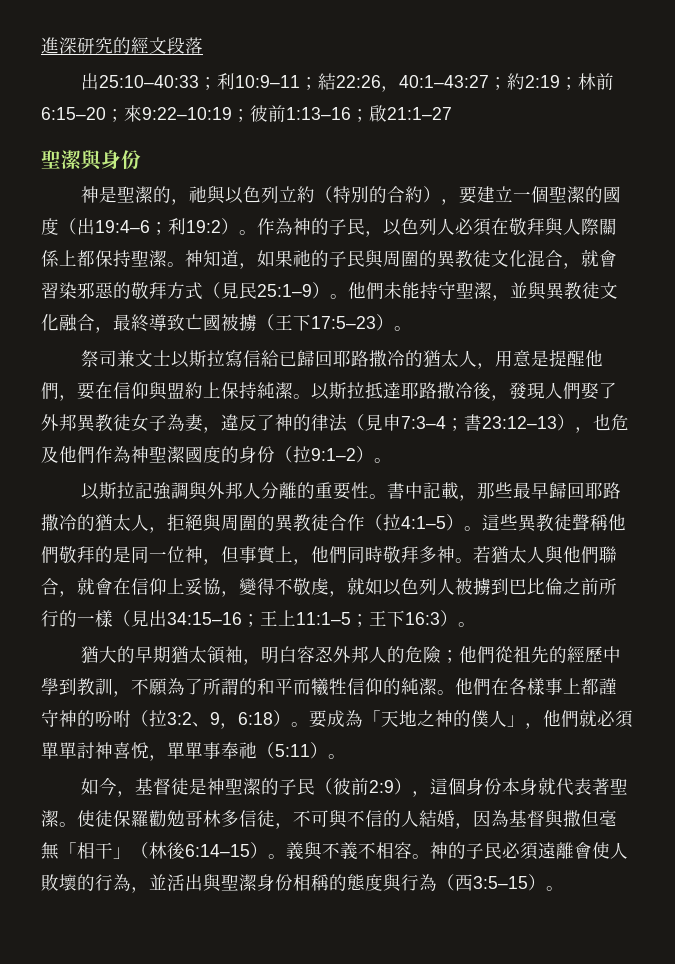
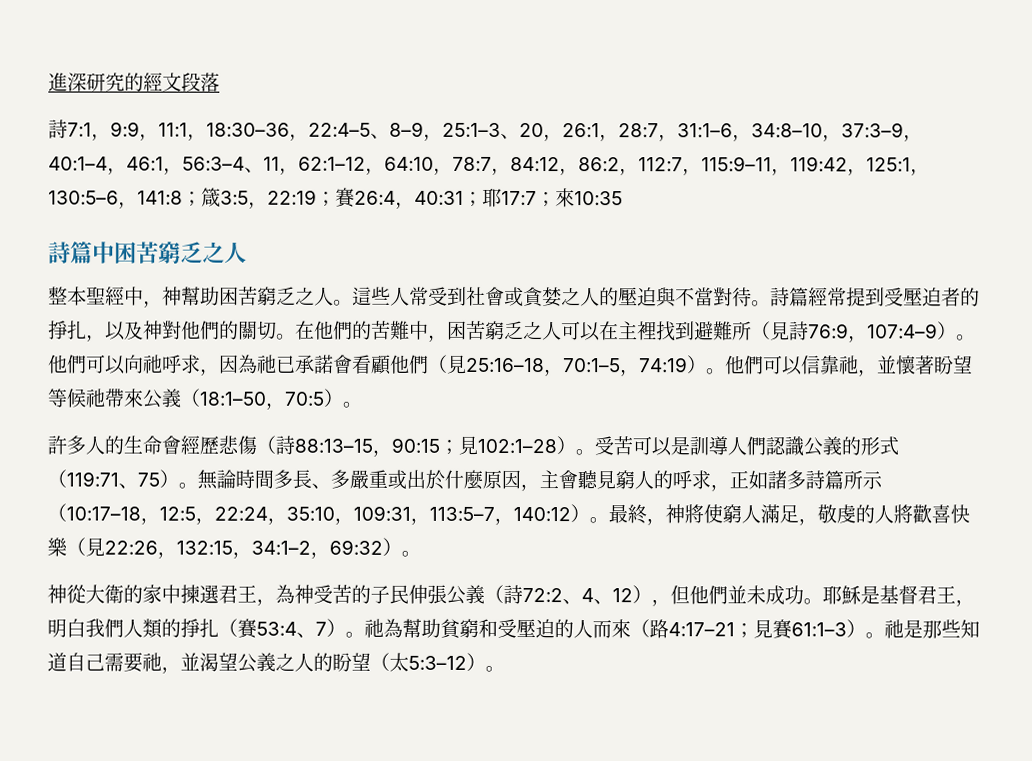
[80,73,614,92] [41,105,452,122] [41,150,141,171] [80,185,621,205] [41,217,617,237] [41,249,617,269] [41,281,618,301] [41,314,412,333] [80,349,603,369] [41,381,617,401] [41,414,629,433] [41,446,392,463] [80,481,621,501] [41,513,626,533] [41,545,617,565] [41,577,617,597] [41,610,476,627] [80,646,621,665] [41,678,617,697] [41,709,633,729] [41,742,346,761] [80,777,628,797] [41,809,617,829] [41,841,628,860] [41,873,528,893] 出25:10–40:33；利10:9–11；結22:26，40:1–43:27；約2:19；林前6:15–20；來9:22–10:19；彼前1:13–16；啟21:1–27 // 聖潔與身份 // 神是聖潔的，祂與以色列立約（特別的合約），要建立一個聖潔的國度（出19:4–6；利19:2）。作為神的子民，以色列人必須在敬拜與人際關係上都保持聖潔。神知道，如果祂的子民與周圍的異教徒文化混合，就會習染邪惡的敬拜方式（見民25:1–9）。他們未能持守聖潔，並與異教徒文化融合，最終導致亡國被擄（王下17:5–23）。 // 祭司兼文士以斯拉寫信給已歸回耶路撒冷的猶太人，用意是提醒他們，要在信仰與盟約上保持純潔。以斯拉抵達耶路撒冷後，發現人們娶了外邦異教徒女子為妻，違反了神的律法（見申7:3–4；書23:12–13），也危及他們作為神聖潔國度的身份（拉9:1–2）。 // 以斯拉記強調與外邦人分離的重要性。書中記載，那些最早歸回耶路撒冷的猶太人，拒絕與周圍的異教徒合作（拉4:1–5）。這些異教徒聲稱他們敬拜的是同一位神，但事實上，他們同時敬拜多神。若猶太人與他們聯合，就會在信仰上妥協，變得不敬虔，就如以色列人被擄到巴比倫之前所行的一樣（見出34:15–16；王上11:1–5；王下16:3）。 // 猶大的早期猶太領袖，明白容忍外邦人的危險；他們從祖先的經歷中學到教訓，不願為了所謂的和平而犧牲信仰的純潔。他們在各樣事上都謹守神的吩咐（拉3:2、9，6:18）。要成為「天地之神的僕人」，他們就必須單單討神喜悅，單單事奉祂（5:11）。 // 如今，基督徒是神聖潔的子民（彼前2:9），這個身份本身就代表著聖潔。使徒保羅勸勉哥林多信徒，不可與不信的人結婚，因為基督與撒但毫無「相干」（林後6:14–15）。義與不義不相容。神的子民必須遠離會使人敗壞的行為，並活出與聖潔身份相稱的態度與行為（西3:5–15 -> [48,119,923,142] [48,156,930,176] [48,187,623,209] [48,241,247,264] [48,286,980,308] [48,320,976,343] [48,354,973,377] [47,388,362,410] [47,435,899,457] [47,469,883,492] [47,503,970,526] [47,537,421,559] [47,584,975,607] [47,618,980,640] [47,652,467,674] 詩7:1，9:9，11:1，18:30–36，22:4–5、8–9，25:1–3、20，26:1，28:7，31:1–6，34:8–10，37:3–9，40:1–4，46:1，56:3–4、11，62:1–12，64:10，78:7，84:12，86:2，112:7，115:9–11，119:42，125:1，130:5–6，141:8；箴3:5，22:19；賽26:4，40:31；耶17:7；來10:35 // 詩篇中困苦窮乏之人 // 整本聖經中，神幫助困苦窮乏之人。這些人常受到社會或貪婪之人的壓迫與不當對待。詩篇經常提到受壓迫者的掙扎，以及神對他們的關切。在他們的苦難中，困苦窮乏之人可以在主裡找到避難所（見詩76:9，107:4–9）。他們可以向祂呼求，因為祂已承諾會看顧他們（見25:16–18，70:1–5，74:19）。他們可以信靠祂，並懷著盼望等候祂帶來公義（18:1–50，70:5）。 // 許多人的生命會經歷悲傷（詩88:13–15，90:15；見102:1–28）。受苦可以是訓導人們認識公義的形式（119:71、75）。無論時間多長、多嚴重或出於什麼原因，主會聽見窮人的呼求，正如諸多詩篇所示（10:17–18，12:5，22:24，35:10，109:31，113:5–7，140:12）。最終，神將使窮人滿足，敬虔的人將歡喜快樂（見22:26，132:15，34:1–2，69:32）。 // 神從大衛的家中揀選君王，為神受苦的子民伸張公義（詩72:2、4、12），但他們並未成功。耶穌是基督君王，明白我們人類的掙扎（賽53:4、7）。祂為幫助貧窮和受壓迫的人而來（路4:17–21；見賽61:1–3）。祂是那些知道自己需要祂，並渴望公義之人的盼望（太5:3–12

